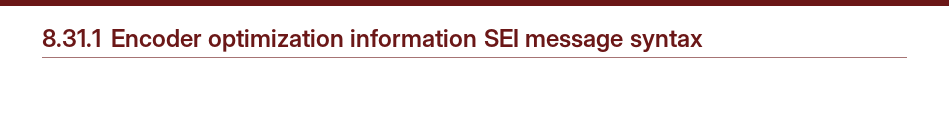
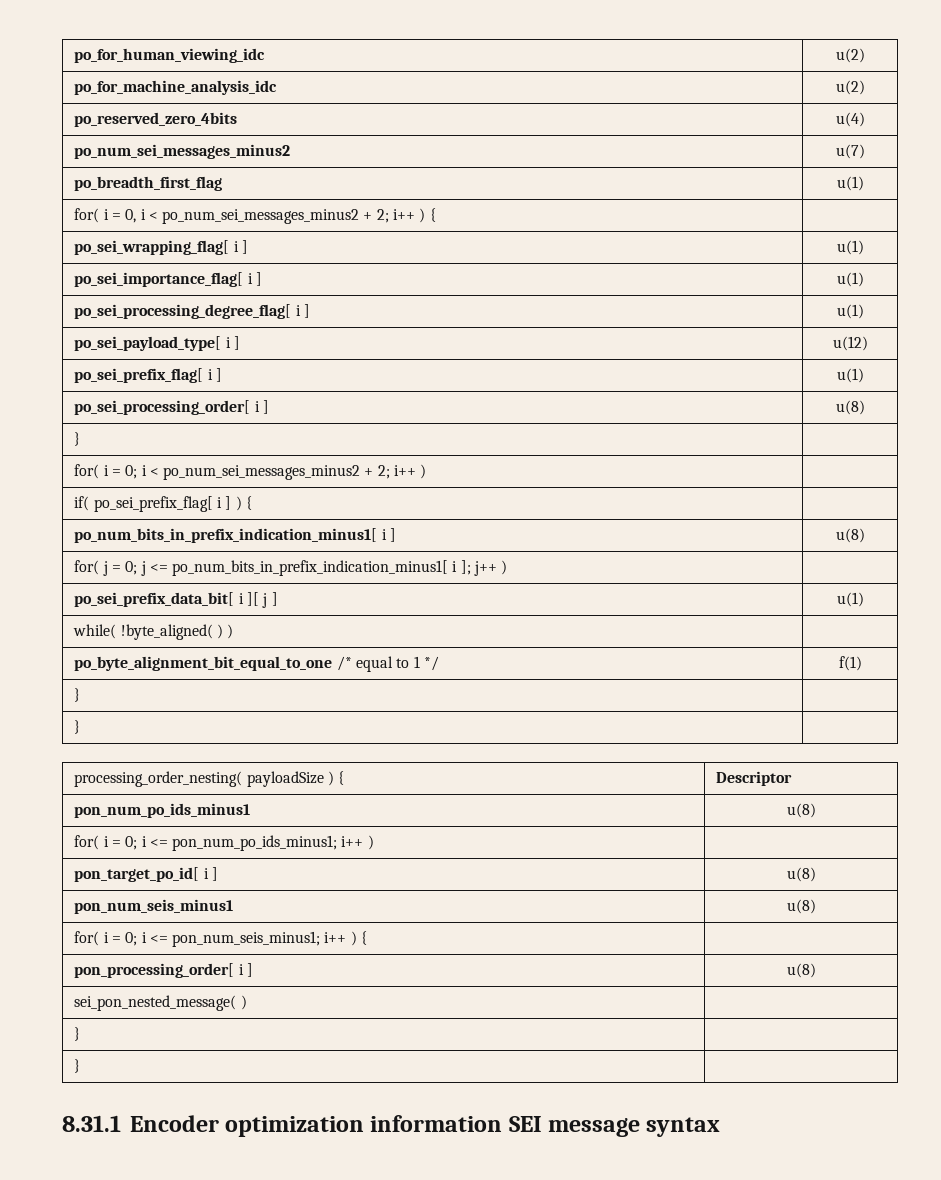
(42, 38) none -> [74,48,266,63] [835,48,865,63] [74,80,278,95] [835,80,865,95] [74,112,238,127] [835,112,865,127] [74,144,291,159] [835,144,865,159] [74,176,223,191] [836,176,864,191] [74,208,436,224] [74,240,248,255] [836,240,864,255] [74,272,262,287] [836,272,864,287] [74,304,310,319] [836,304,864,319] [74,336,240,351] [832,336,868,351] [74,368,222,383] [836,368,864,383] [74,400,269,415] [835,400,865,415] [74,432,81,446] [74,464,427,480] [74,496,252,512] [74,528,396,543] [835,528,865,543] [74,560,508,576] [74,592,278,608] [836,592,864,607] [73,624,234,640] [74,656,439,672] [838,656,862,671] [74,688,81,702] [74,720,81,734] [74,771,345,787] [716,771,793,786] [74,803,251,818] [786,803,816,818] [74,835,374,851] [74,867,218,882] [786,867,816,882] [74,899,234,914] [786,899,816,914] [74,931,368,947] [74,963,253,978] [786,963,816,978] [74,995,247,1011] [74,1027,81,1041] [74,1059,81,1073] po_for_human_viewing_idc | u(2) // po_for_machine_analysis_idc | u(2) // po_reserved_zero_4bits | u(4) // po_num_sei_messages_minus2 | u(7) // po_breadth_first_flag | u(1) // for( i = 0, i < po_num_sei_messages_minus2 + 2; i++ ) { | // po_sei_wrapping_flag[ i ] | u(1) // po_sei_importance_flag[ i ] | u(1) // po_sei_processing_degree_flag[ i ] | u(1) // po_sei_payload_type[ i ] | u(12) // po_sei_prefix_flag[ i ] | u(1) // po_sei_processing_order[ i ] | u(8) // } | // for( i = 0; i < po_num_sei_messages_minus2 + 2; i++ ) | // if( po_sei_prefix_flag[ i ] ) { | // po_num_bits_in_prefix_indication_minus1[ i ] | u(8) // for( j = 0; j <= po_num_bits_in_prefix_indication_minus1[ i ]; j++ ) | // po_sei_prefix_data_bit[ i ][ j ] | u(1) // while( !byte_aligned( ) ) | // po_byte_alignment_bit_equal_to_one /* equal to 1 */ | f(1) // } | // } | // processing_order_nesting( payloadSize ) { | Descriptor // pon_num_po_ids_minus1 | u(8) // for( i = 0; i <= pon_num_po_ids_minus1; i++ ) | // pon_target_po_id[ i ] | u(8) // pon_num_seis_minus1 | u(8) // for( i = 0; i <= pon_num_seis_minus1; i++ ) { | // pon_processing_order[ i ] | u(8) // sei_pon_nested_message( ) | // } | // } | //

